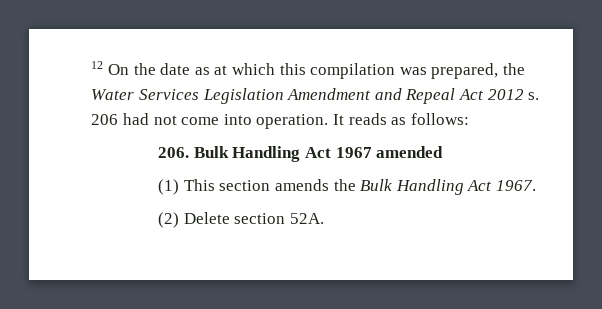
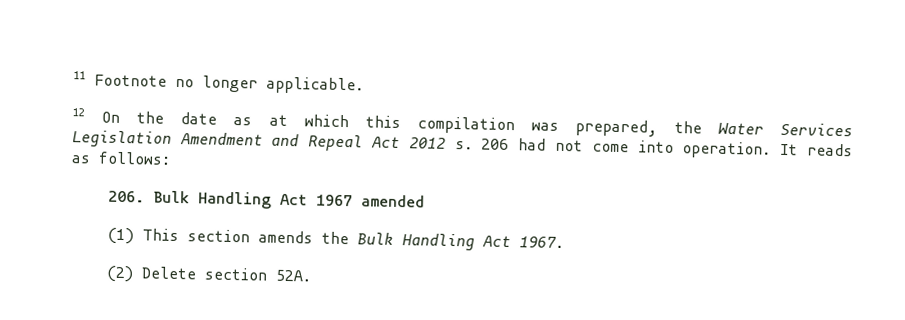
(91, 65) none -> [72,71,364,95] 11 Footnote no longer applicable. //

